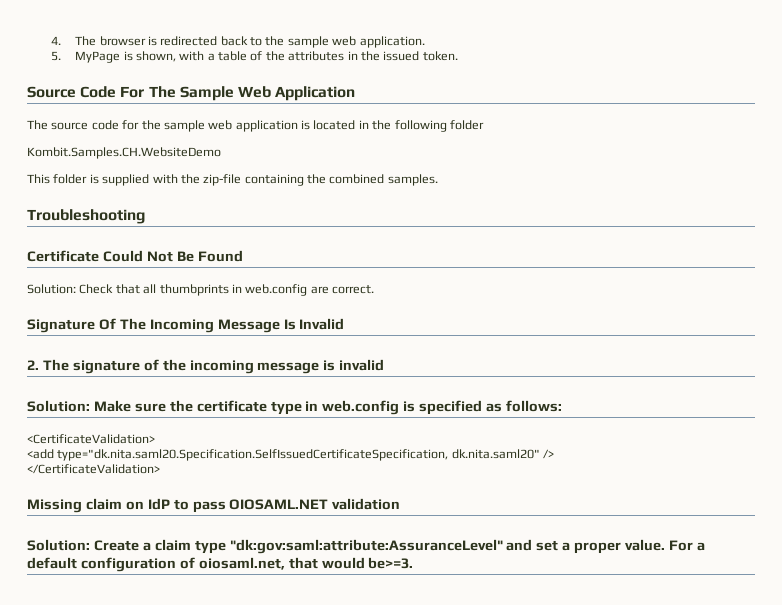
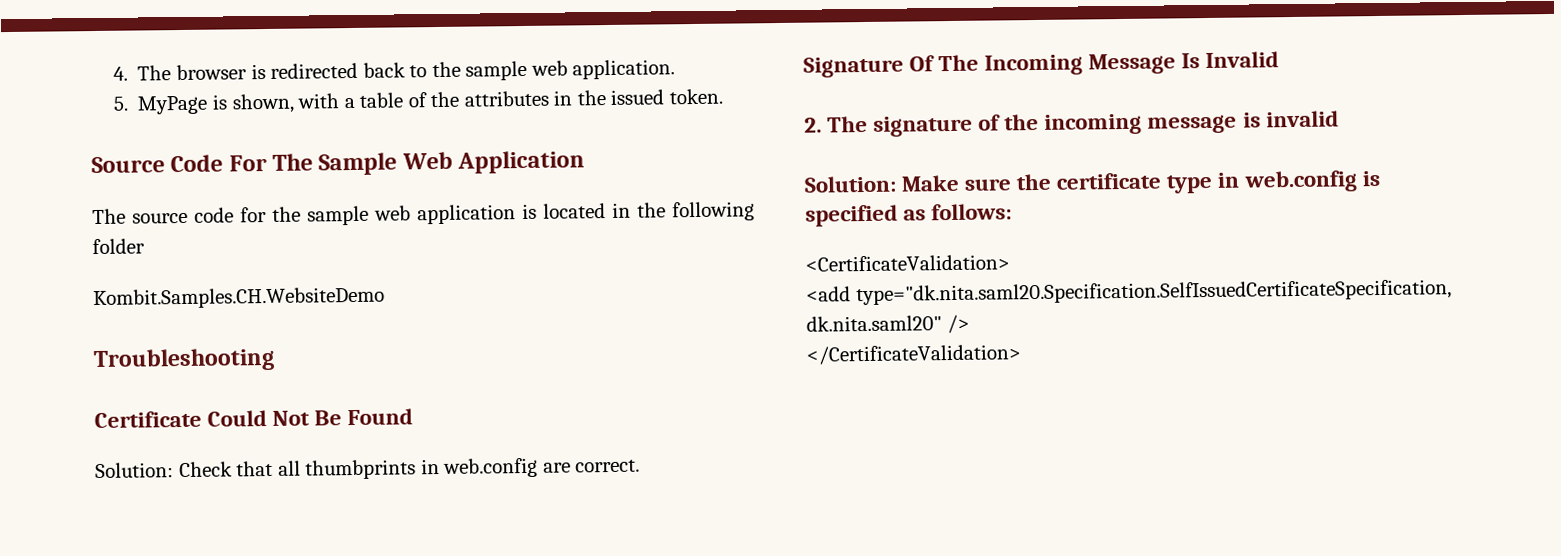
[27,174,438,186] // This folder is supplied with the zip-file containing the combined samples. -> (385, 298) none
[27,498,401,513] [27,539,705,554] [27,557,414,572] // Missing claim on IdP to pass OIOSAML.NET validation // Solution: Create a claim type "dk:gov:saml:attribute:AssuranceLevel" and set a proper value. For a default configuration of oiosaml.net, that would be>=3. -> (1022, 354) none

